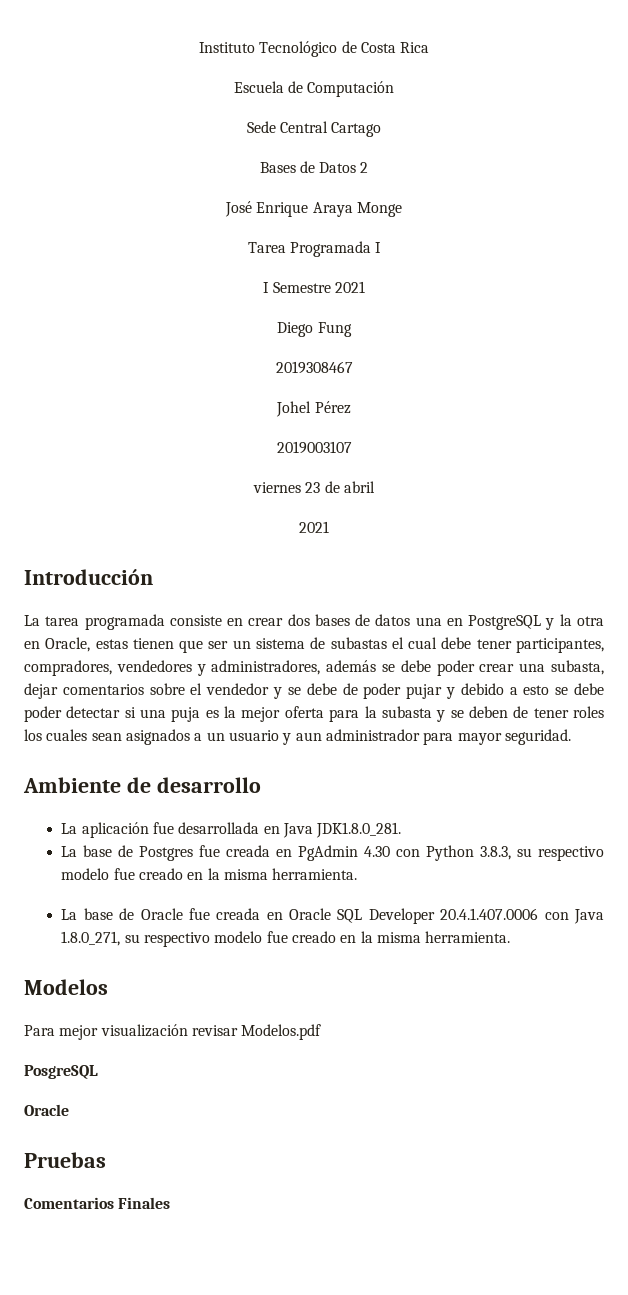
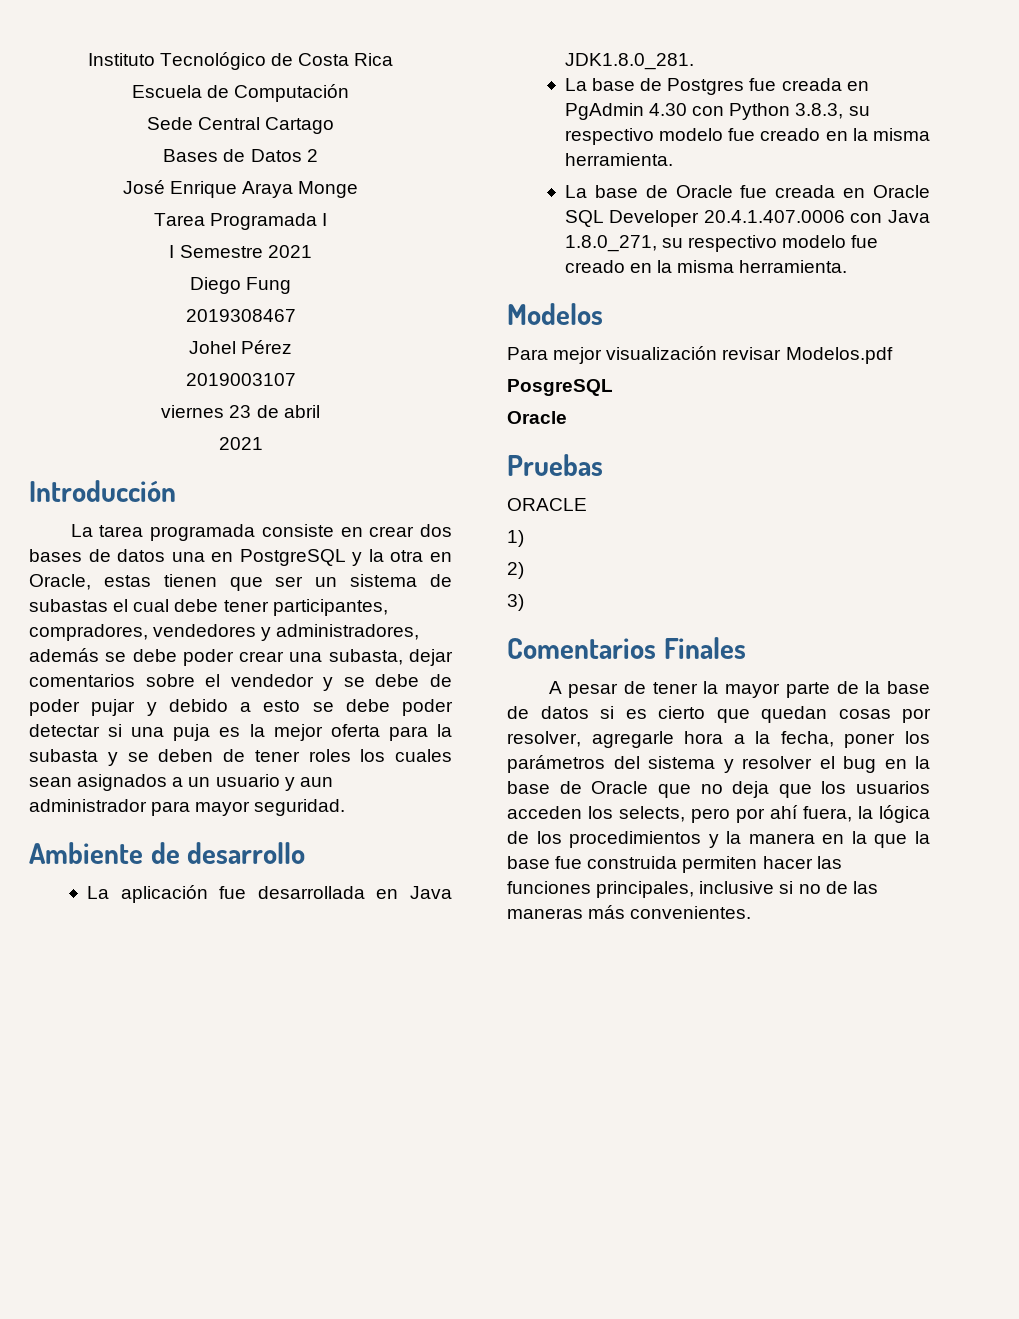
[24,1197,171,1209] Comentarios Finales -> [507,498,587,511] [507,530,524,547] [507,562,524,579] [507,594,524,611] [507,637,746,659] [548,681,930,698] [507,706,931,723] [507,731,930,748] [507,755,930,773] [507,781,930,798] [507,805,930,823] [507,831,930,848] [507,856,842,873] [507,881,878,898] [507,905,752,919] ORACLE // 1) // 2) // 3) // Comentarios Finales // A pesar de tener la mayor parte de la base de datos si es cierto que quedan cosas por resolver, agregarle hora a la fecha, poner los parámetros del sistema y resolver el bug en la base de Oracle que no deja que los usuarios acceden los selects, pero por ahí fuera, la lógica de los procedimientos y la manera en la que la base fue construida permiten hacer las funciones principales, inclusive si no de las maneras más convenientes.

